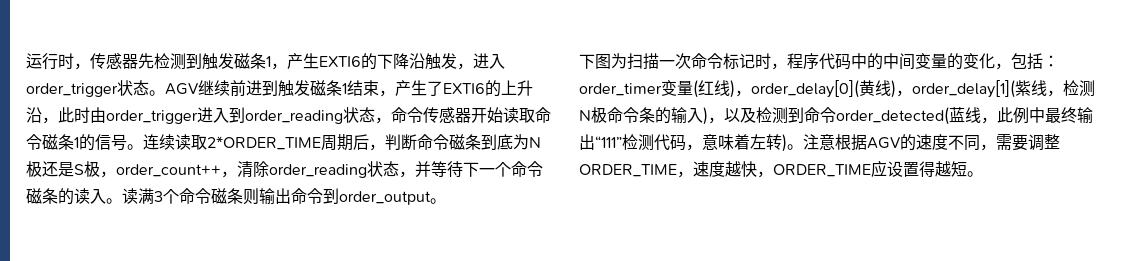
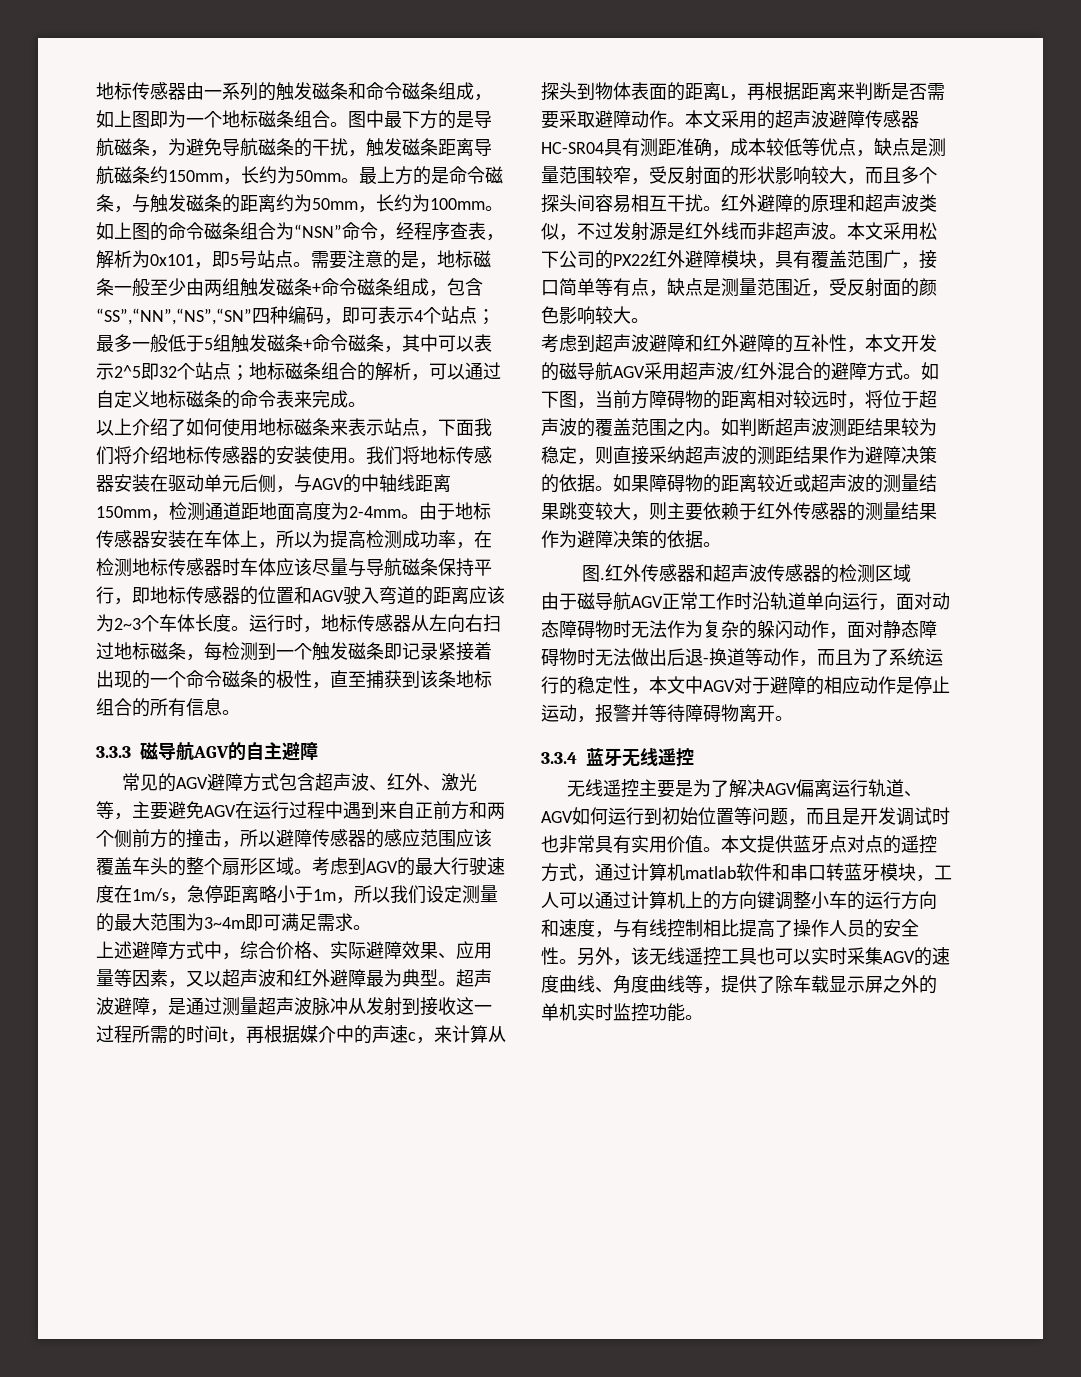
[26,53,505,70] [26,80,533,97] [26,107,551,124] [26,134,541,151] [26,161,543,178] [26,188,446,205] [579,53,1059,70] [579,80,1095,98] [579,107,1093,125] [579,134,1060,152] [579,160,967,178] 运行时，传感器先检测到触发磁条1，产生EXTI6的下降沿触发，进入order_trigger状态。AGV继续前进到触发磁条1结束，产生了EXTI6的上升沿，此时由order_trigger进入到order_reading状态，命令传感器开始读取命令磁条1的信号。连续读取2*ORDER_TIME周期后，判断命令磁条到底为N极还是S极，order_count++，清除order_reading状态，并等待下一个命令磁条的读入。读满3个命令磁条则输出命令到order_output。 // 下图为扫描一次命令标记时，程序代码中的中间变量的变化，包括：order_timer变量(红线)，order_delay[0](黄线)，order_delay[1](紫线，检测N极命令条的输入)，以及检测到命令order_detected(蓝线，此例中最终输出“111”检测代码，意味着左转)。注意根据AGV的速度不同，需要调整ORDER_TIME，速度越快，ORDER_TIME应设置得越短 -> [96,82,492,101] [96,110,492,129] [96,138,492,157] [96,166,503,185] [96,194,503,213] [96,222,504,241] [96,250,491,269] [96,278,483,297] [96,306,495,325] [96,334,492,353] [96,362,501,381] [96,390,366,409] [96,418,492,437] [96,446,492,465] [96,474,451,493] [96,502,491,521] [96,530,492,549] [96,558,492,577] [96,586,505,605] [96,614,501,633] [96,642,492,661] [96,670,492,689] [96,698,240,717] [96,742,318,761] [121,773,477,792] [96,801,505,820] [96,829,492,848] [96,857,505,876] [96,885,498,904] [96,913,371,932] [96,941,492,960] [96,969,492,988] [96,997,492,1016] [96,1025,506,1044] [541,82,945,101] [541,110,919,129] [541,138,946,157] [541,166,937,185] [541,194,937,213] [541,222,937,241] [541,250,937,269] [541,278,937,297] [541,306,649,325] [541,334,937,353] [541,362,939,381] [541,390,937,409] [541,418,937,437] [541,446,937,465] [541,474,937,493] [541,502,937,521] [541,530,721,549] [582,564,911,583] [541,592,950,611] [541,620,937,639] [541,648,943,667] [541,676,950,695] [541,704,793,723] [541,748,694,767] [566,779,922,798] [541,807,950,826] [541,835,937,854] [541,863,952,882] [541,891,937,910] [541,919,919,938] [541,947,950,966] [541,975,937,994] [541,1003,685,1022] 地标传感器由一系列的触发磁条和命令磁条组成，如上图即为一个地标磁条组合。图中最下方的是导航磁条，为避免导航磁条的干扰，触发磁条距离导航磁条约150mm，长约为50mm。最上方的是命令磁条，与触发磁条的距离约为50mm，长约为100mm。如上图的命令磁条组合为“NSN”命令，经程序查表，解析为0x101，即5号站点。需要注意的是，地标磁条一般至少由两组触发磁条+命令磁条组成，包含“SS”,“NN”,“NS”,“SN”四种编码，即可表示4个站点；最多一般低于5组触发磁条+命令磁条，其中可以表示2^5即32个站点；地标磁条组合的解析，可以通过自定义地标磁条的命令表来完成。 // 以上介绍了如何使用地标磁条来表示站点，下面我们将介绍地标传感器的安装使用。我们将地标传感器安装在驱动单元后侧，与AGV的中轴线距离150mm，检测通道距地面高度为2-4mm。由于地标传感器安装在车体上，所以为提高检测成功率，在检测地标传感器时车体应该尽量与导航磁条保持平行，即地标传感器的位置和AGV驶入弯道的距离应该为2~3个车体长度。运行时，地标传感器从左向右扫过地标磁条，每检测到一个触发磁条即记录紧接着出现的一个命令磁条的极性，直至捕获到该条地标组合的所有信息。 // 3.3.3磁导航AGV的自主避障 // 常见的AGV避障方式包含超声波、红外、激光等，主要避免AGV在运行过程中遇到来自正前方和两个侧前方的撞击，所以避障传感器的感应范围应该覆盖车头的整个扇形区域。考虑到AGV的最大行驶速度在1m/s，急停距离略小于1m，所以我们设定测量的最大范围为3~4m即可满足需求。 // 上述避障方式中，综合价格、实际避障效果、应用量等因素，又以超声波和红外避障最为典型。超声波避障，是通过测量超声波脉冲从发射到接收这一过程所需的时间t，再根据媒介中的声速c，来计算从探头到物体表面的距离L，再根据距离来判断是否需要采取避障动作。本文采用的超声波避障传感器HC-SR04具有测距准确，成本较低等优点，缺点是测量范围较窄，受反射面的形状影响较大，而且多个探头间容易相互干扰。红外避障的原理和超声波类似，不过发射源是红外线而非超声波。本文采用松下公司的PX22红外避障模块，具有覆盖范围广，接口简单等有点，缺点是测量范围近，受反射面的颜色影响较大。 // 考虑到超声波避障和红外避障的互补性，本文开发的磁导航AGV采用超声波/红外混合的避障方式。如下图，当前方障碍物的距离相对较远时，将位于超声波的覆盖范围之内。如判断超声波测距结果较为稳定，则直接采纳超声波的测距结果作为避障决策的依据。如果障碍物的距离较近或超声波的测量结果跳变较大，则主要依赖于红外传感器的测量结果作为避障决策的依据。 // 图.红外传感器和超声波传感器的检测区域 // 由于磁导航AGV正常工作时沿轨道单向运行，面对动态障碍物时无法作为复杂的躲闪动作，面对静态障碍物时无法做出后退-换道等动作，而且为了系统运行的稳定性，本文中AGV对于避障的相应动作是停止运动，报警并等待障碍物离开。 // 3.3.4蓝牙无线遥控 // 无线遥控主要是为了解决AGV偏离运行轨道、AGV如何运行到初始位置等问题，而且是开发调试时也非常具有实用价值。本文提供蓝牙点对点的遥控方式，通过计算机matlab软件和串口转蓝牙模块，工人可以通过计算机上的方向键调整小车的运行方向和速度，与有线控制相比提高了操作人员的安全性。另外，该无线遥控工具也可以实时采集AGV的速度曲线、角度曲线等，提供了除车载显示屏之外的单机实时监控功能

